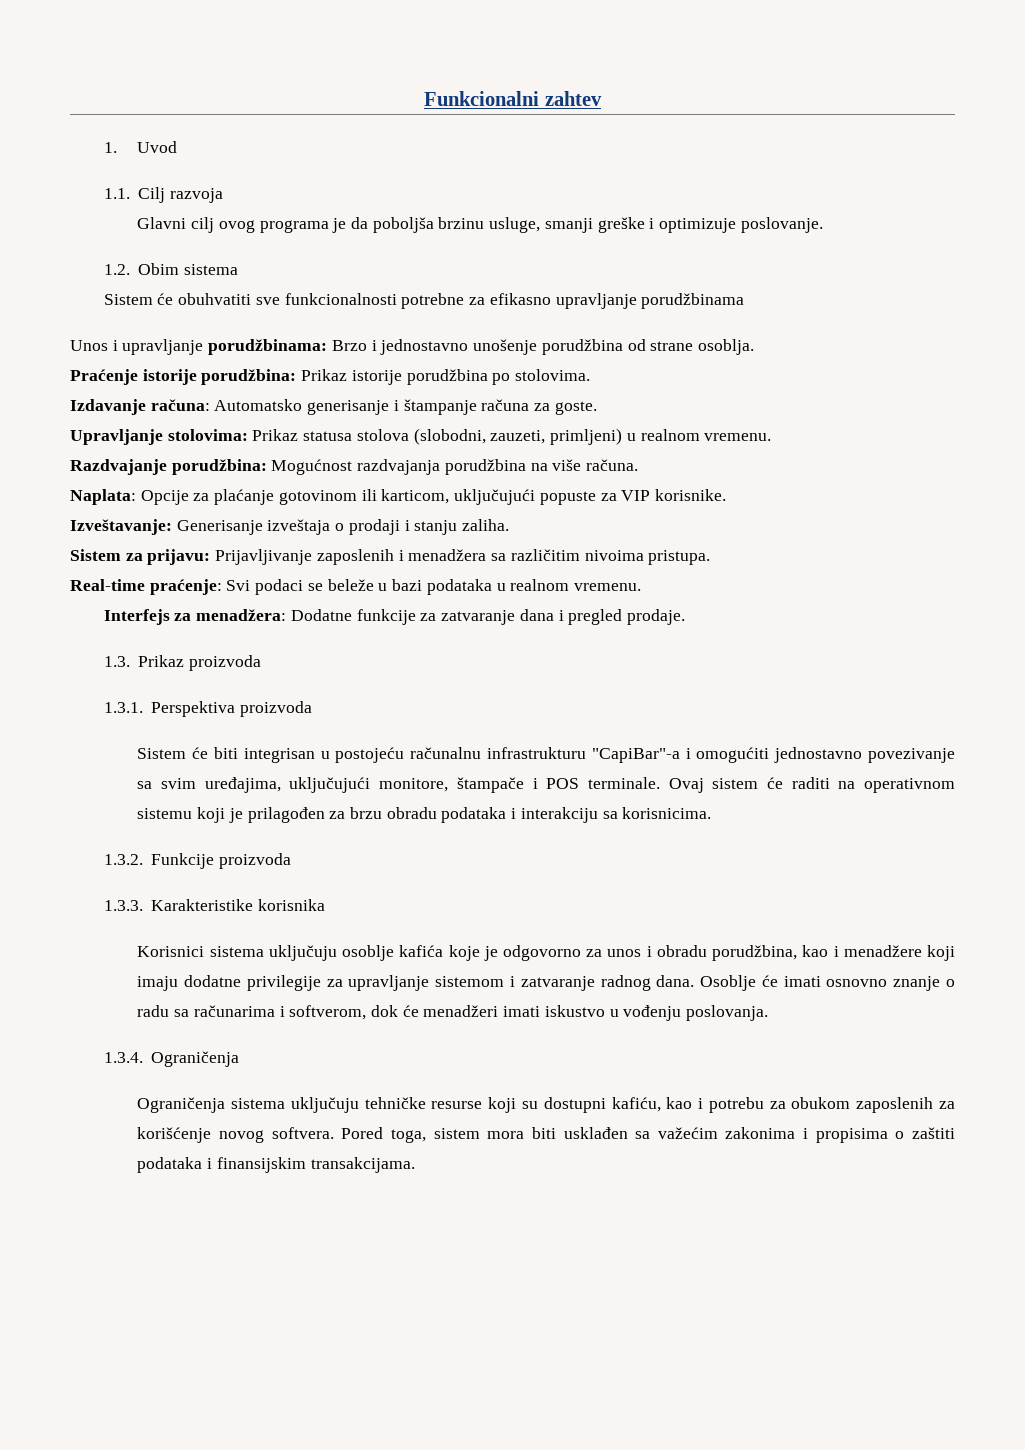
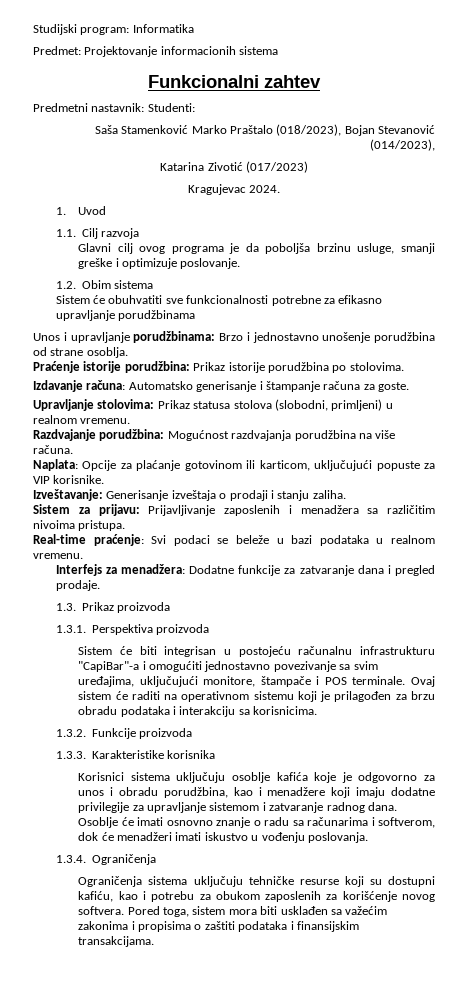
[424,91,602,106] Funkcionalni zahtev -> [33,24,194,35] [33,46,279,57] [148,75,321,88] [33,103,195,112] [94,124,435,136] [370,139,435,151] [160,161,308,173] [187,184,281,195] Studijski program: Informatika // Predmet: Projektovanje informacionih sistema // Funkcionalni zahtev // Predmetni nastavnik: Studenti: // Saša Stamenković Marko Praštalo (018/2023), Bojan Stevanović (014/2023), // Katarina Zivotić (017/2023) // Kragujevac 2024.
[490,430,546,444] zauzeti, -> (328, 405) none

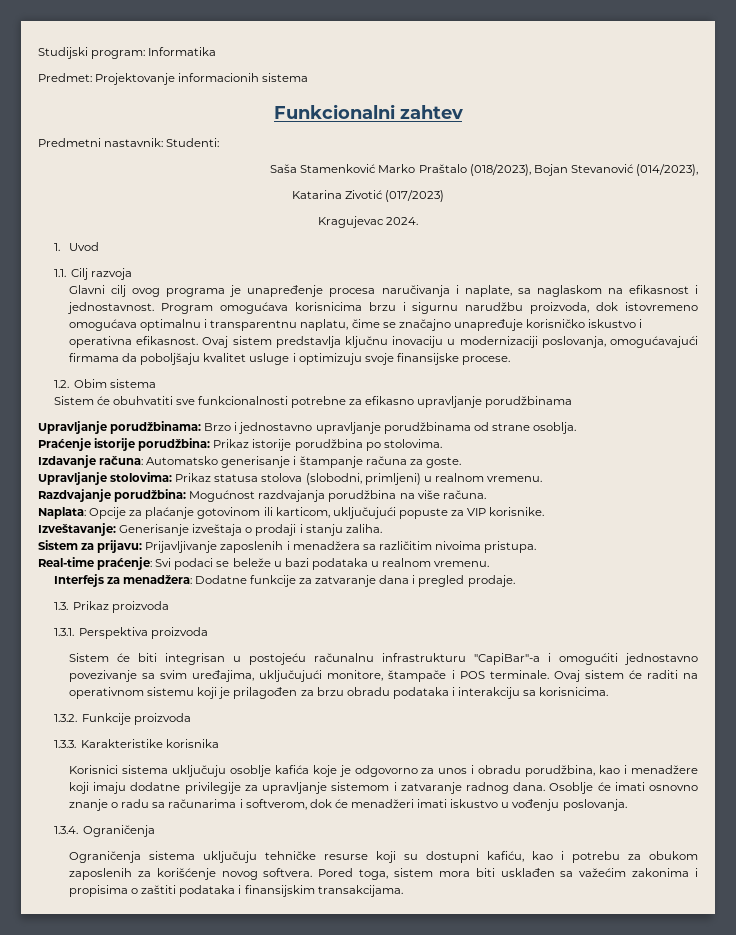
[245,243,435,254] [78,258,241,269] da poboljša brzinu usluge, smanji greške i optimizuje poslovanje. -> [247,285,698,297] [67,302,698,314] [69,319,643,331] [69,336,698,348] [69,353,510,365] unapređenje procesa naručivanja i naplate, sa naglaskom na efikasnost i jednostavnost. Program omogućava korisnicima brzu i sigurnu narudžbu proizvoda, dok istovremeno omogućava optimalnu i transparentnu naplatu, čime se značajno unapređuje korisničko iskustvo i operativna efikasnost. Ovaj sistem predstavlja ključnu inovaciju u modernizaciji poslovanja, omogućavajući firmama da poboljšaju kvalitet usluge i optimizuju svoje finansijske procese.
[33,332,130,343] Unos i upravljanje -> [38,421,107,434] Upravljanje
[322,332,435,343] unošenje porudžbina -> [315,422,471,434] upravljanje porudžbinama

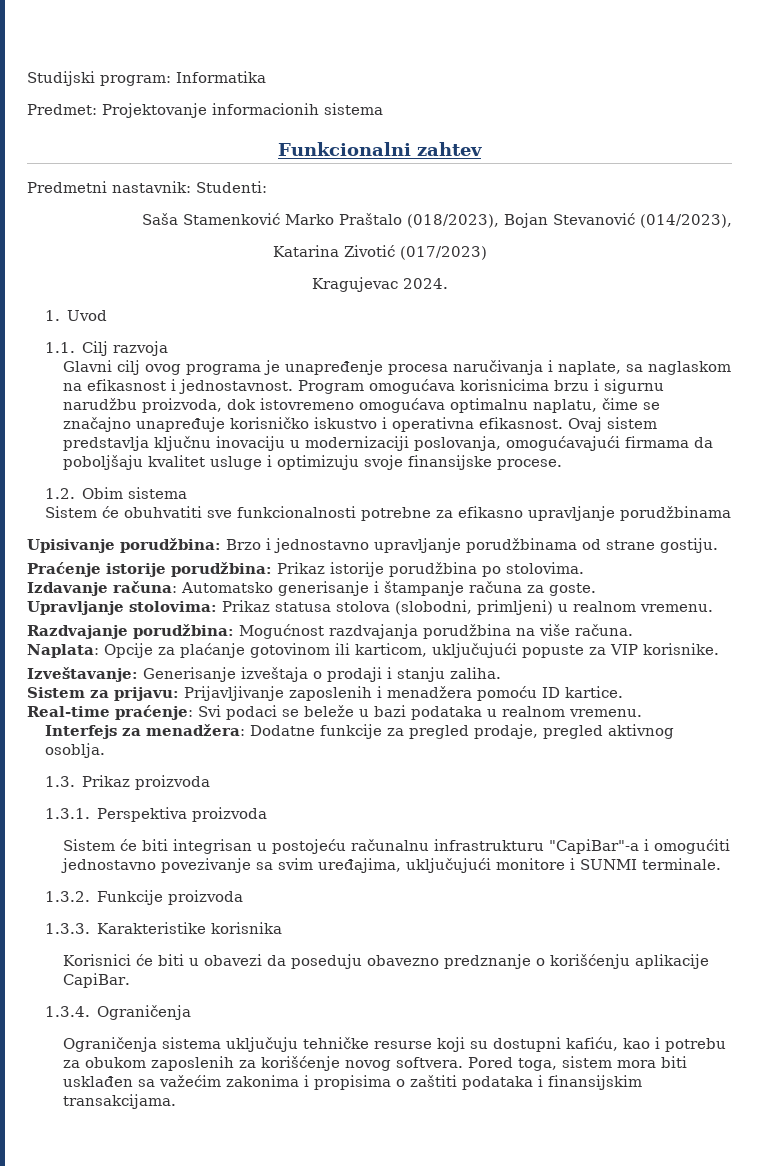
[204,319,298,331] i transparentnu -> (528, 405) none
[38,421,202,434] Upravljanje porudžbinama: -> [27,538,221,553] Upisivanje porudžbina:
[532,422,576,434] osoblja. -> [660,538,718,553] gostiju.
[362,541,537,553] sa različitim nivoima pristupa. -> [477,686,623,701] pomoću ID kartice.
[315,575,515,587] zatvaranje dana i pregled prodaje. -> [408,724,674,739] [44,743,105,758] pregled prodaje, pregled aktivnog osoblja.
[327,670,698,682] [69,687,609,699] monitore, štampače i POS terminale. Ovaj sistem će raditi na operativnom sistemu koji je prilagođen za brzu obradu podataka i interakciju sa korisnicima. -> [495,858,721,870] monitore i SUNMI terminale.
[121,765,698,777] [69,782,698,794] [69,799,627,811] sistema uključuju osoblje kafića koje je odgovorno za unos i obradu porudžbina, kao i menadžere koji imaju dodatne privilegije za upravljanje sistemom i zatvaranje radnog dana. Osoblje će imati osnovno znanje o radu sa računarima i softverom, dok će menadžeri imati iskustvo u vođenju poslovanja. -> [135,954,709,969] [62,973,130,988] će biti u obavezi da poseduju obavezno predznanje o korišćenju aplikacije CapiBar.

